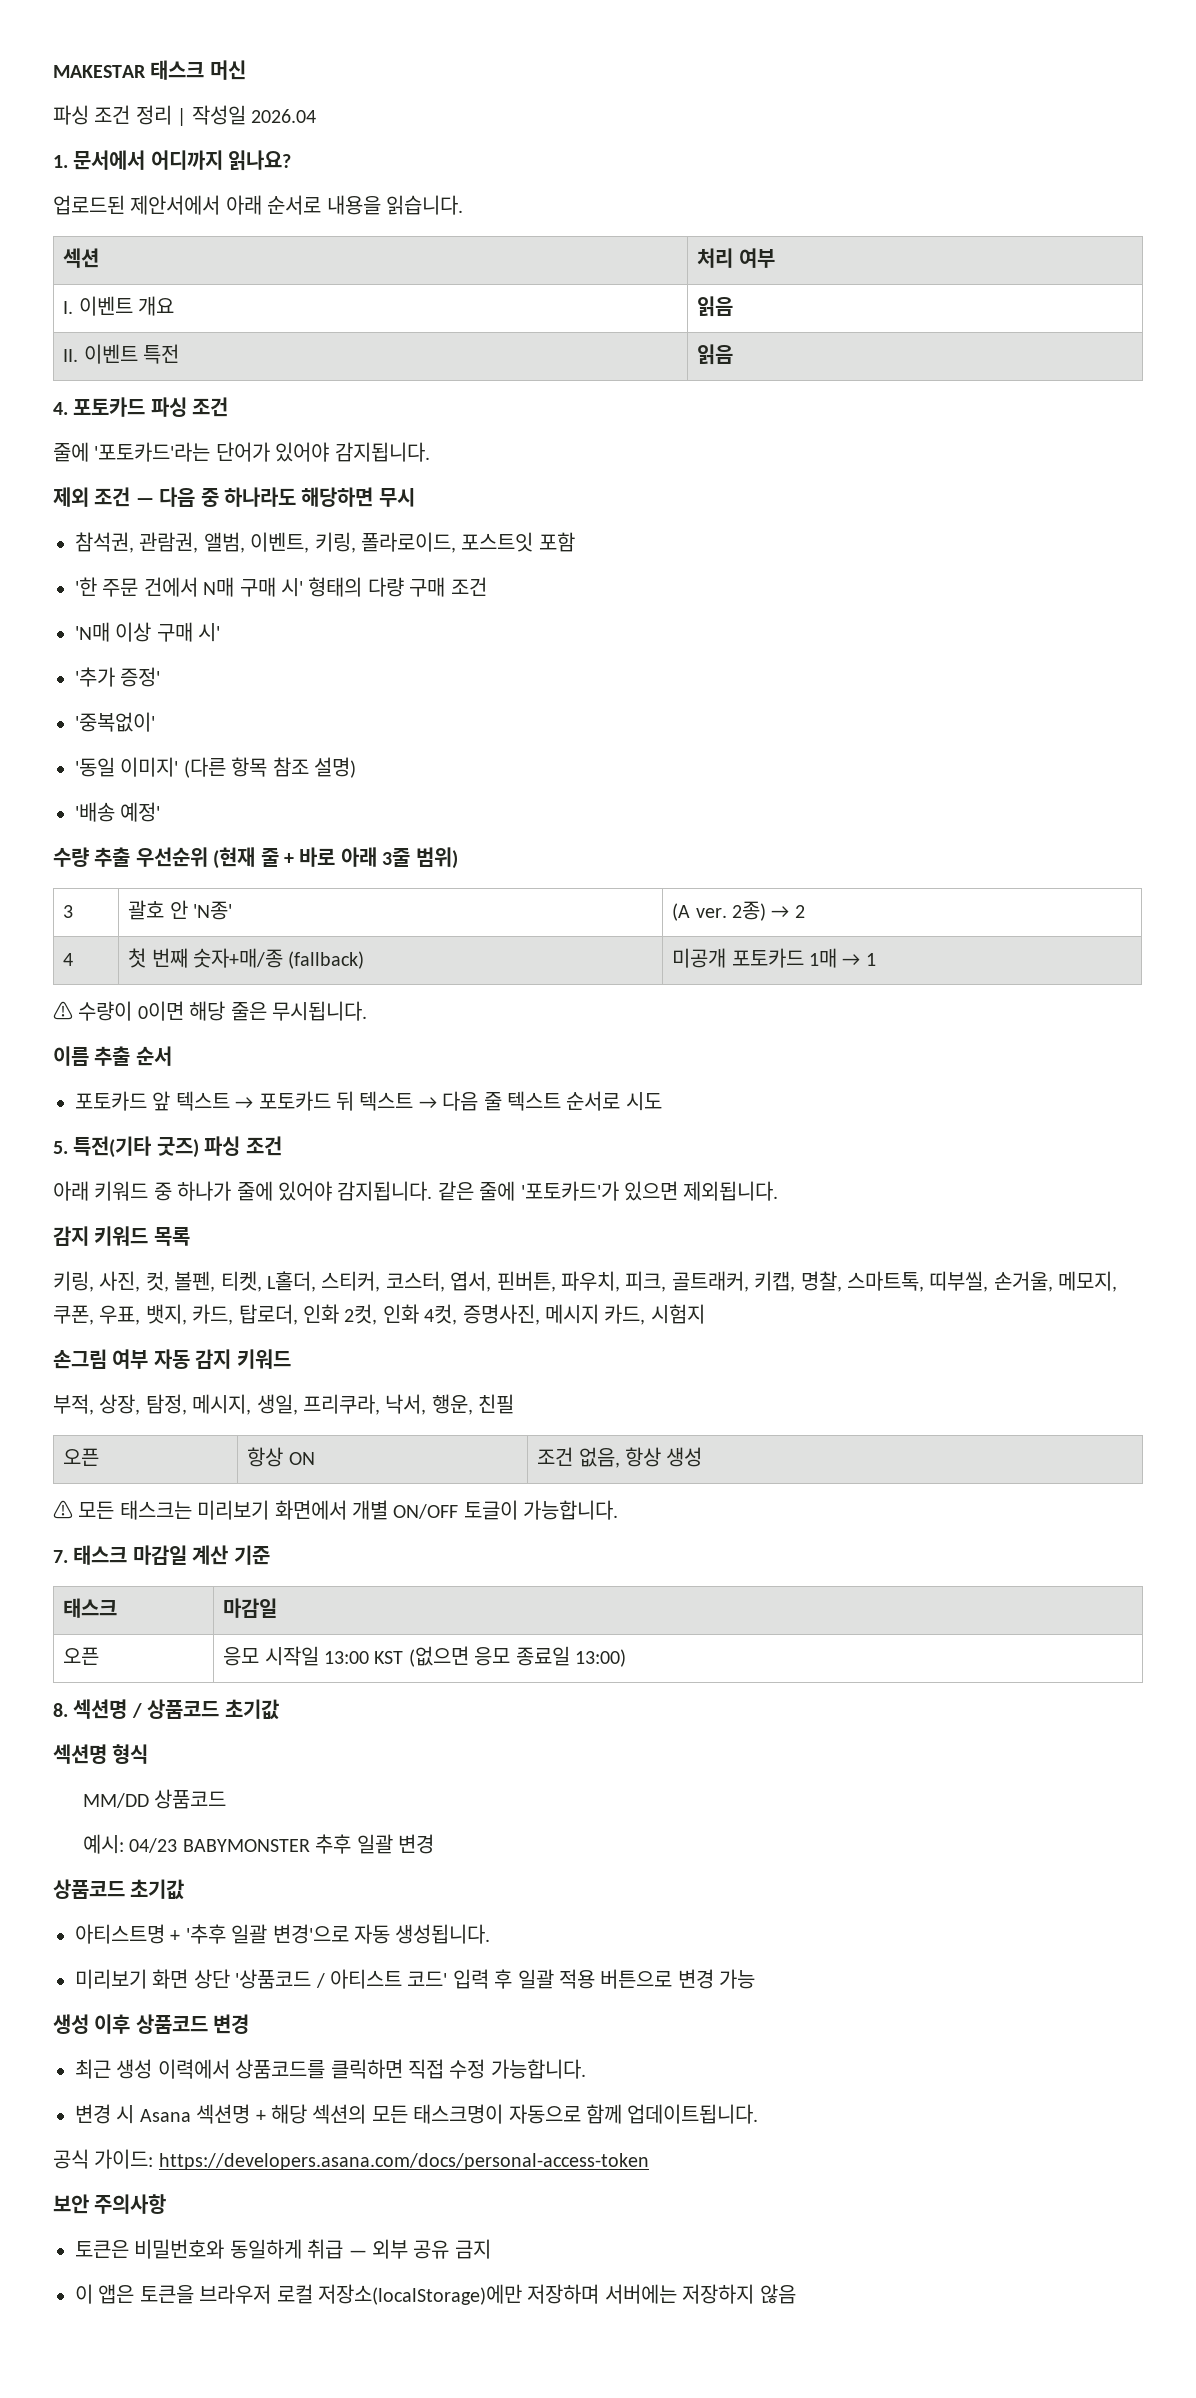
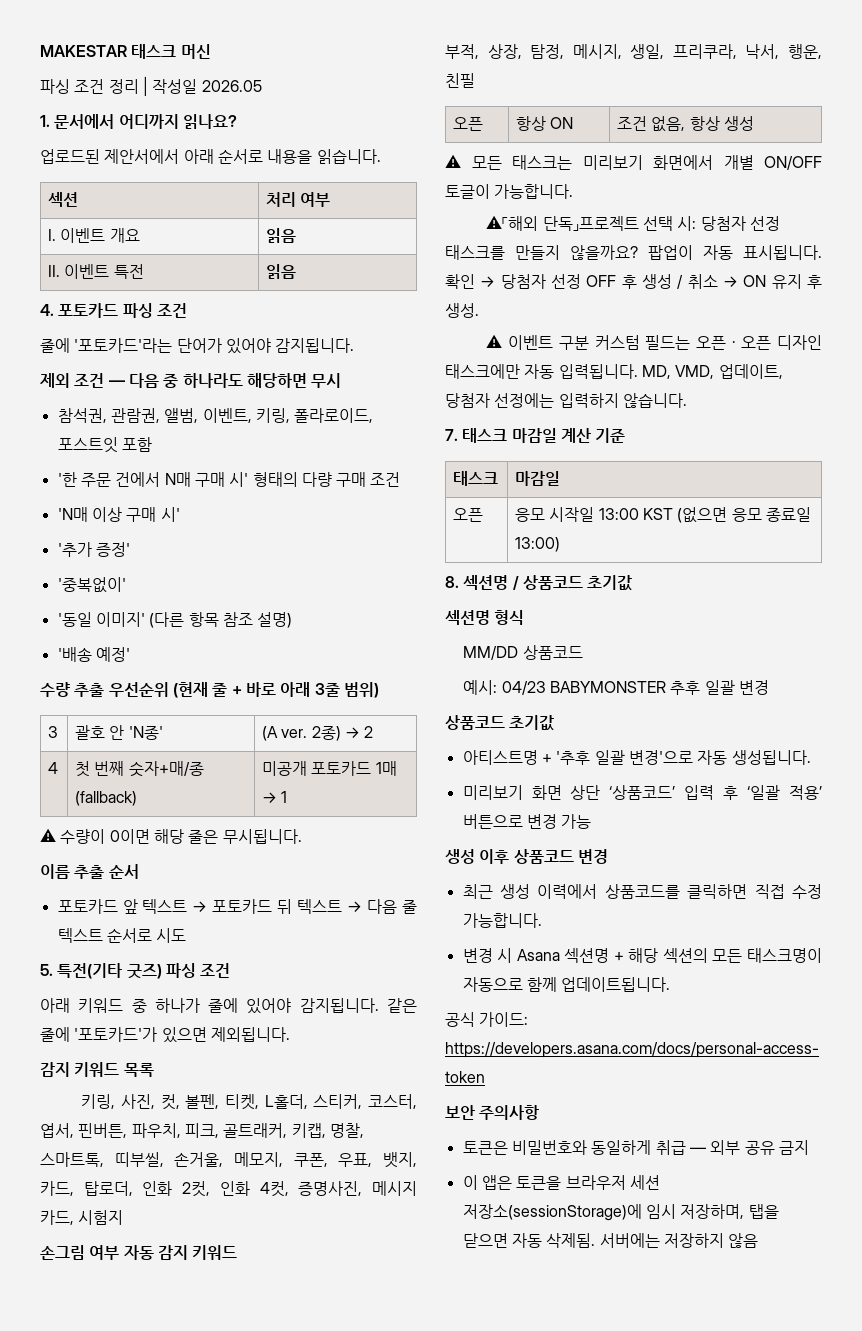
[251,109,316,123] 2026.04 -> [201,80,262,92] 2026.05
(619, 1510) none -> [486,215,781,231] [445,245,822,260] [445,274,822,289] [445,303,479,318] [486,334,822,350] [445,364,783,379] [445,393,687,408] // ⚠「해외 단독」프로젝트 선택 시: 당첨자 선정 태스크를 만들지 않을까요? 팝업이 자동 표시됩니다. 확인 → 당첨자 선정 OFF 후 생성 / 취소 → ON 유지 후 생성. // ⚠ 이벤트 구분 커스텀 필드는 오픈 · 오픈 디자인 태스크에만 자동 입력됩니다. MD, VMD, 업데이트, 당첨자 선정에는 입력하지 않습니다.
[235,1969,595,1989] '상품코드 / 아티스트 코드' 입력 후 일괄 적용 -> [609,785,822,800] ‘상품코드’ 입력 후 ‘일괄 적용’
[276,2284,600,2305] 로컬 저장소(localStorage)에만 저장하며 -> [629,1175,660,1190] [462,1204,779,1221] [462,1233,596,1248] 세션 저장소(sessionStorage)에 임시 저장하며, 탭을 닫으면 자동 삭제됨.

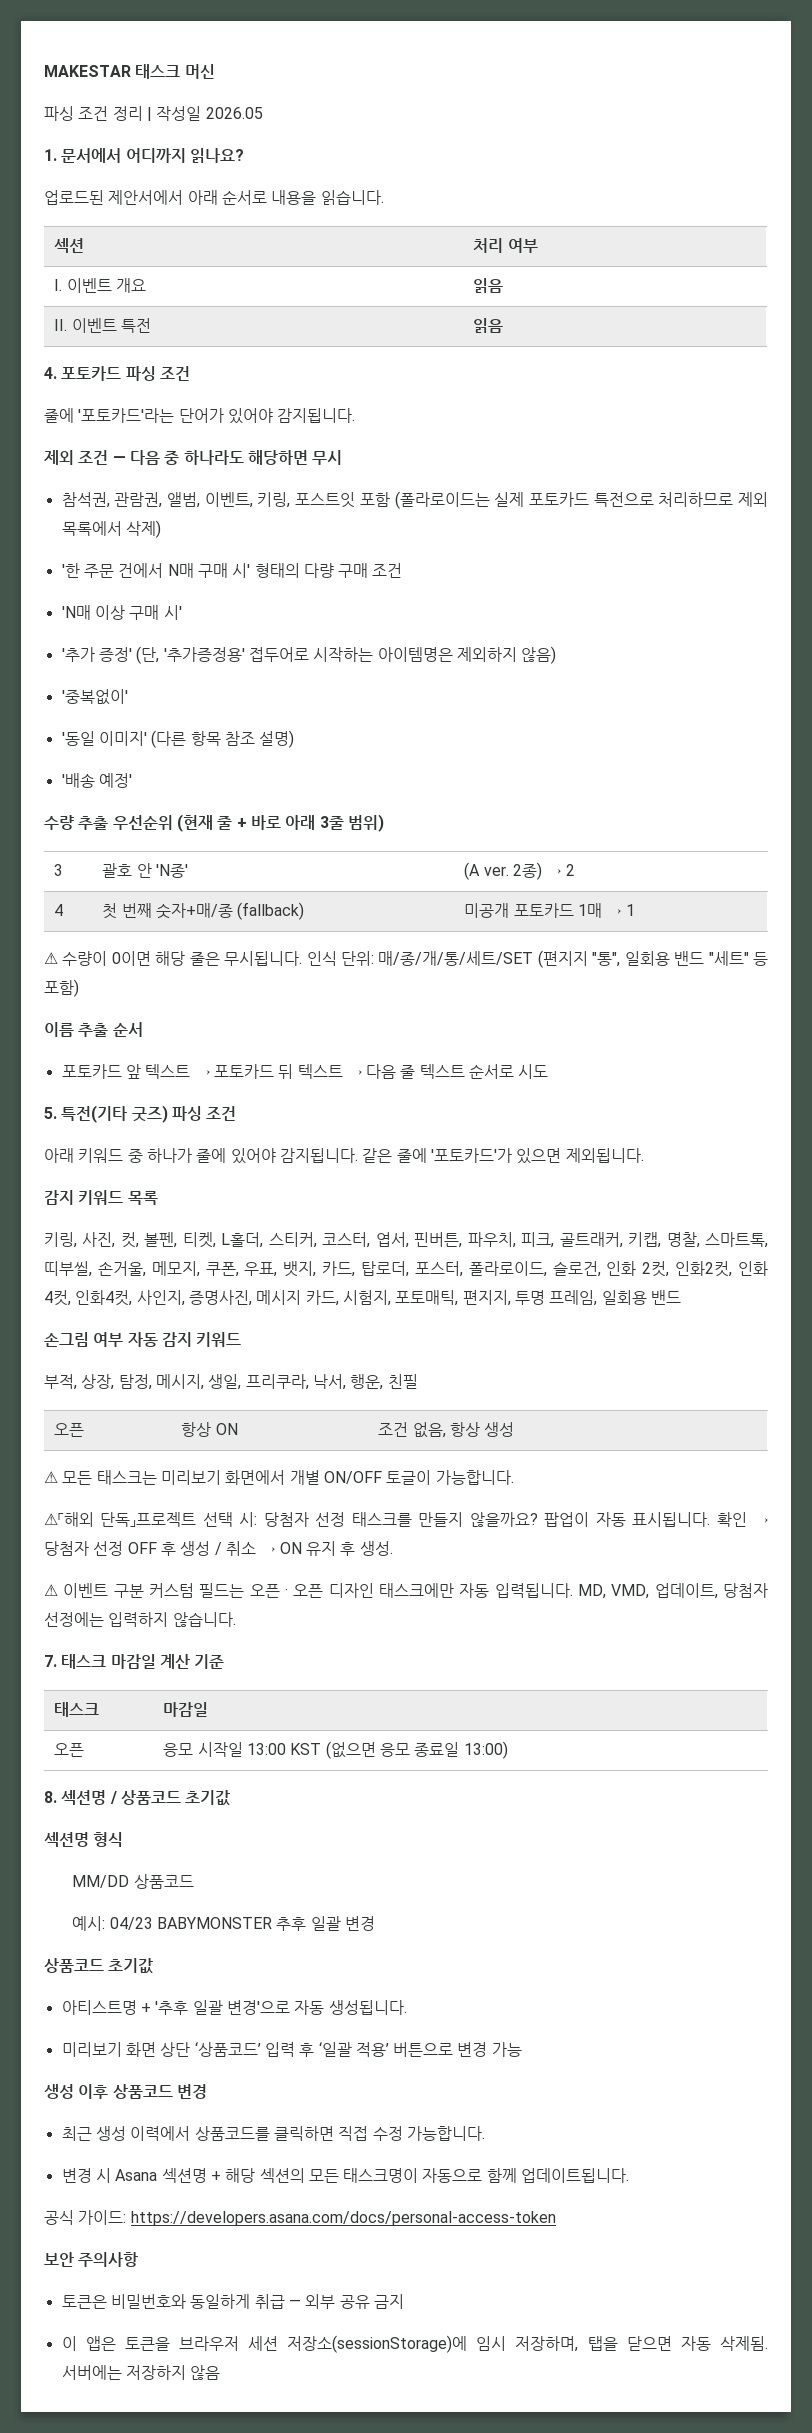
[294,408,374,423] 폴라로이드, -> (291, 500) none
(152, 444) none -> [394,491,769,509] [61,520,161,538] (폴라로이드는 실제 포토카드 특전으로 처리하므로 제외 목록에서 삭제)
(130, 549) none -> [136,646,557,664] (단, '추가증정용' 접두어로 시작하는 아이템명은 제외하지 않음)
(302, 836) none -> [306,950,769,968] [44,979,79,997] 인식 단위: 매/종/개/통/세트/SET (편지지 "통", 일회용 밴드 "세트" 등 포함)
(133, 1188) none -> [414,1261,601,1277] 포스터, 폴라로이드, 슬로건,
(211, 1189) none -> [675,1261,733,1277] 인화2컷,
(289, 1189) none -> [75,1290,185,1306] 인화4컷, 사인지,
[78,1210,124,1225] 시험지 -> [342,1290,681,1306] 시험지, 포토매틱, 편지지, 투명 프레임, 일회용 밴드

